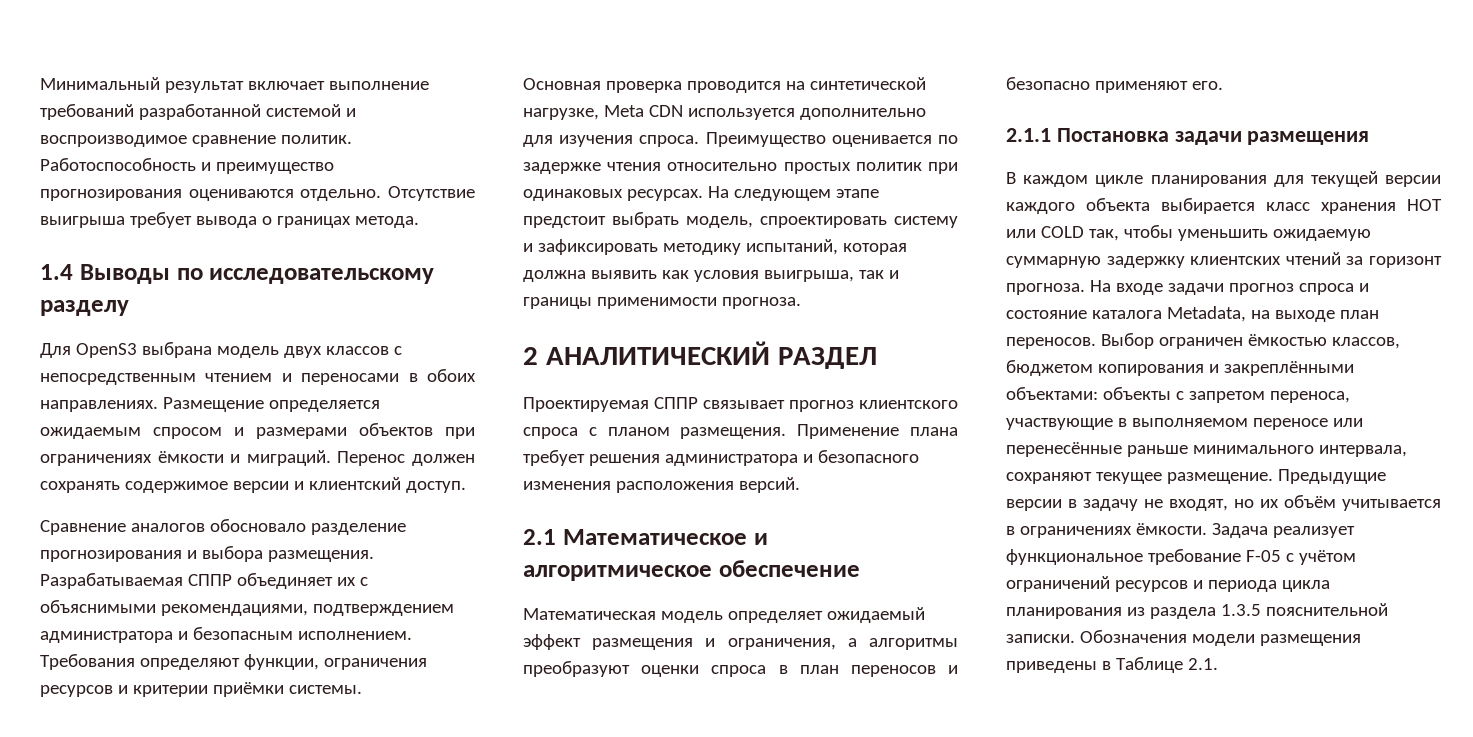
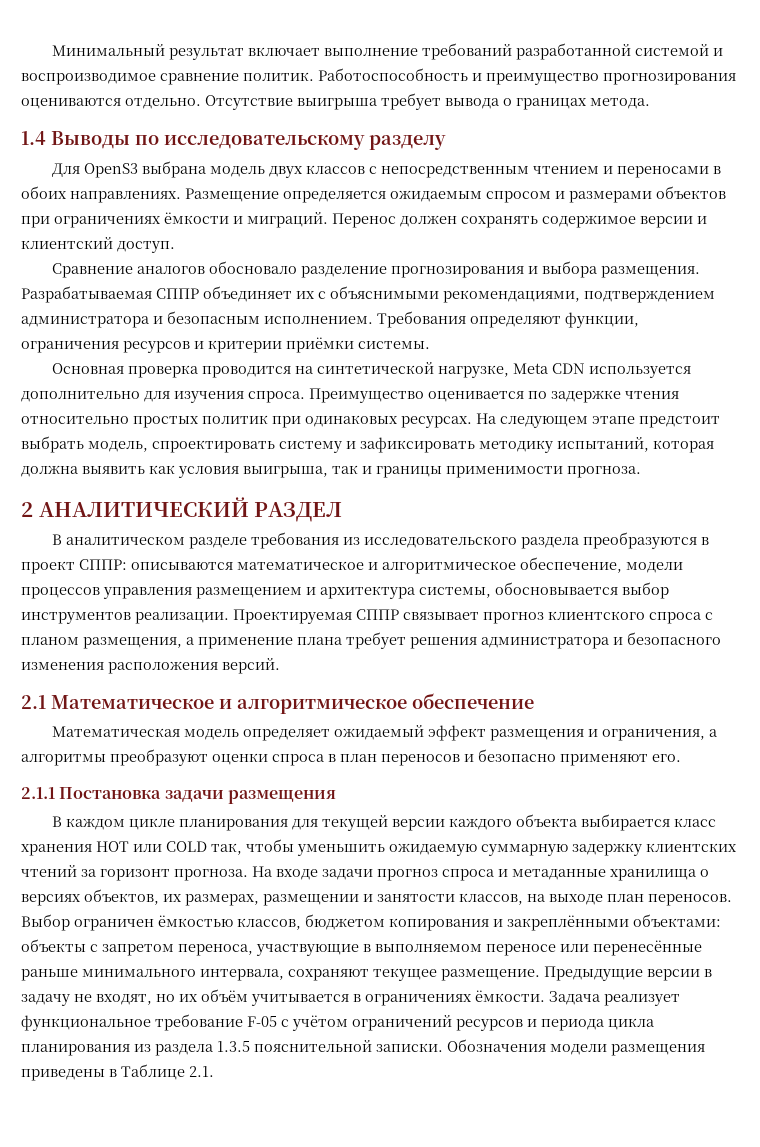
(877, 358) none -> [51,532,709,549] [21,557,683,574] [21,582,669,599] [21,612,229,624] В аналитическом разделе требования из исследовательского раздела преобразуются в проект СППР: описываются математическое и алгоритмическое обеспечение, модели процессов управления размещением и архитектура системы, обосновывается выбор инструментов реализации.
[680,424,900,439] размещения. Применение -> [83,637,293,649] размещения, а применение
[1006,306,1246,322] состояние каталога Metadata, -> [512,869,709,881] [21,889,523,906] метаданные хранилища о версиях объектов, их размерах, размещении и занятости классов,

